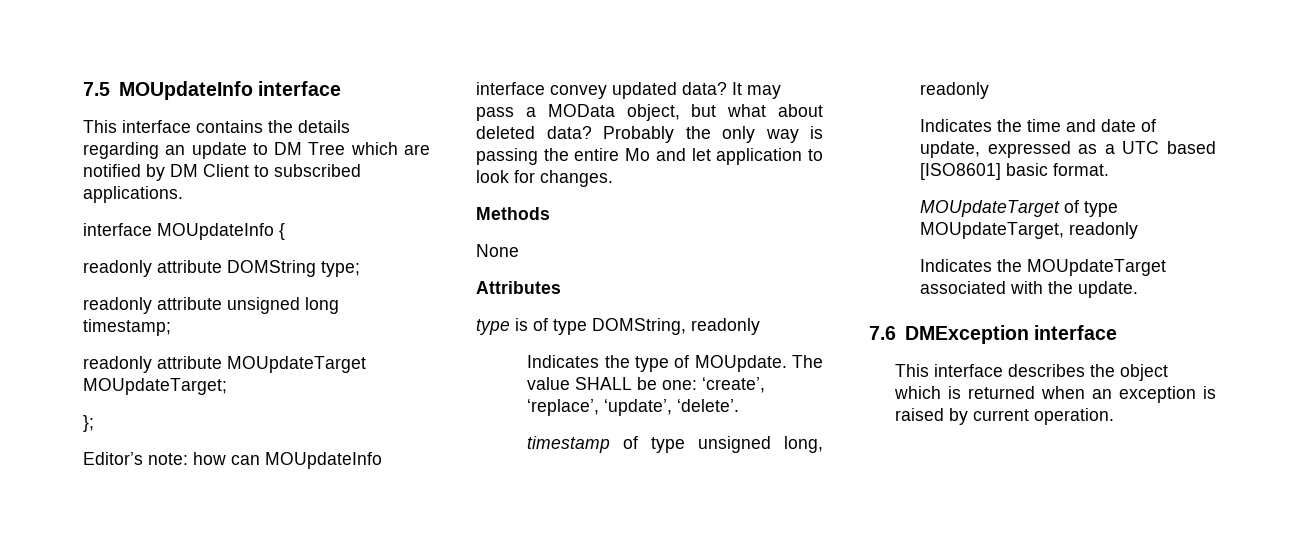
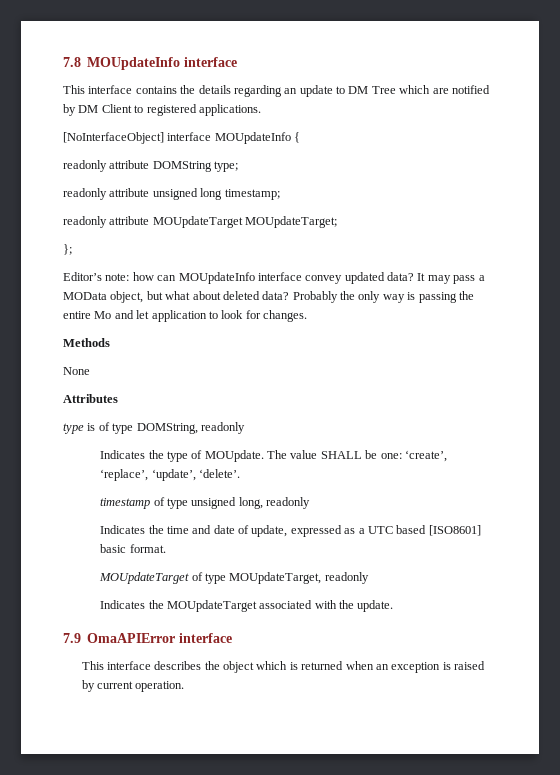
[83,82,110,96] 7.5 -> [63,57,81,67] 7.8
[274,164,361,177] subscribed -> [146,104,197,116] registered
(183, 194) none -> [63,132,164,144] [NoInterfaceObject]
[869,325,1029,344] 7.6 DMException -> [63,633,176,643] 7.9 OmaAPIError

